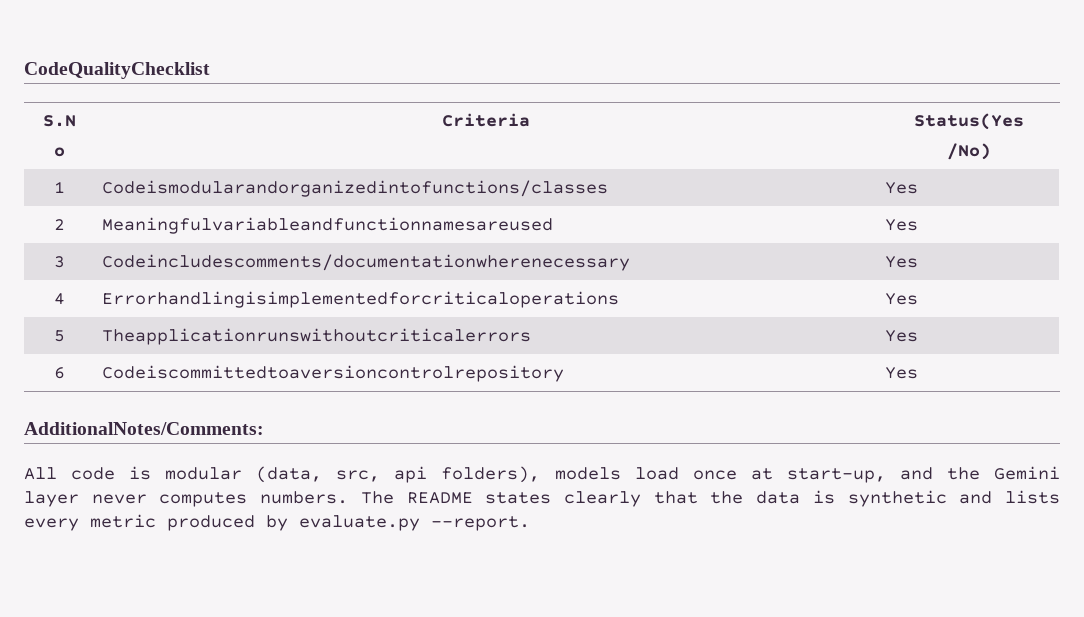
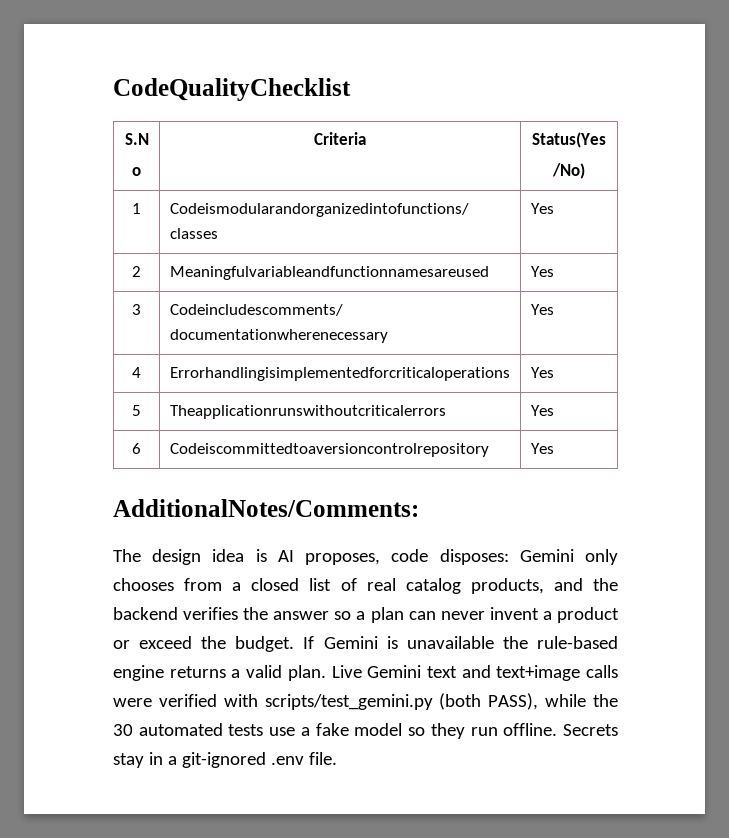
[24,466,1061,483] [24,490,1060,507] [24,514,530,531] All code is modular (data, src, api folders), models load once at start-up, and the Gemini layer never computes numbers. The README states clearly that the data is synthetic and lists every metric produced by evaluate.py --report. -> [113,549,618,565] [113,578,618,594] [113,607,619,623] [113,636,618,652] [113,665,618,681] [113,693,619,710] [113,723,618,739] [113,752,337,768] The design idea is AI proposes, code disposes: Gemini only chooses from a closed list of real catalog products, and the backend verifies the answer so a plan can never invent a product or exceed the budget. If Gemini is unavailable the rule-based engine returns a valid plan. Live Gemini text and text+image calls were verified with scripts/test_gemini.py (both PASS), while the 30 automated tests use a fake model so they run offline. Secrets stay in a git-ignored .env file.

